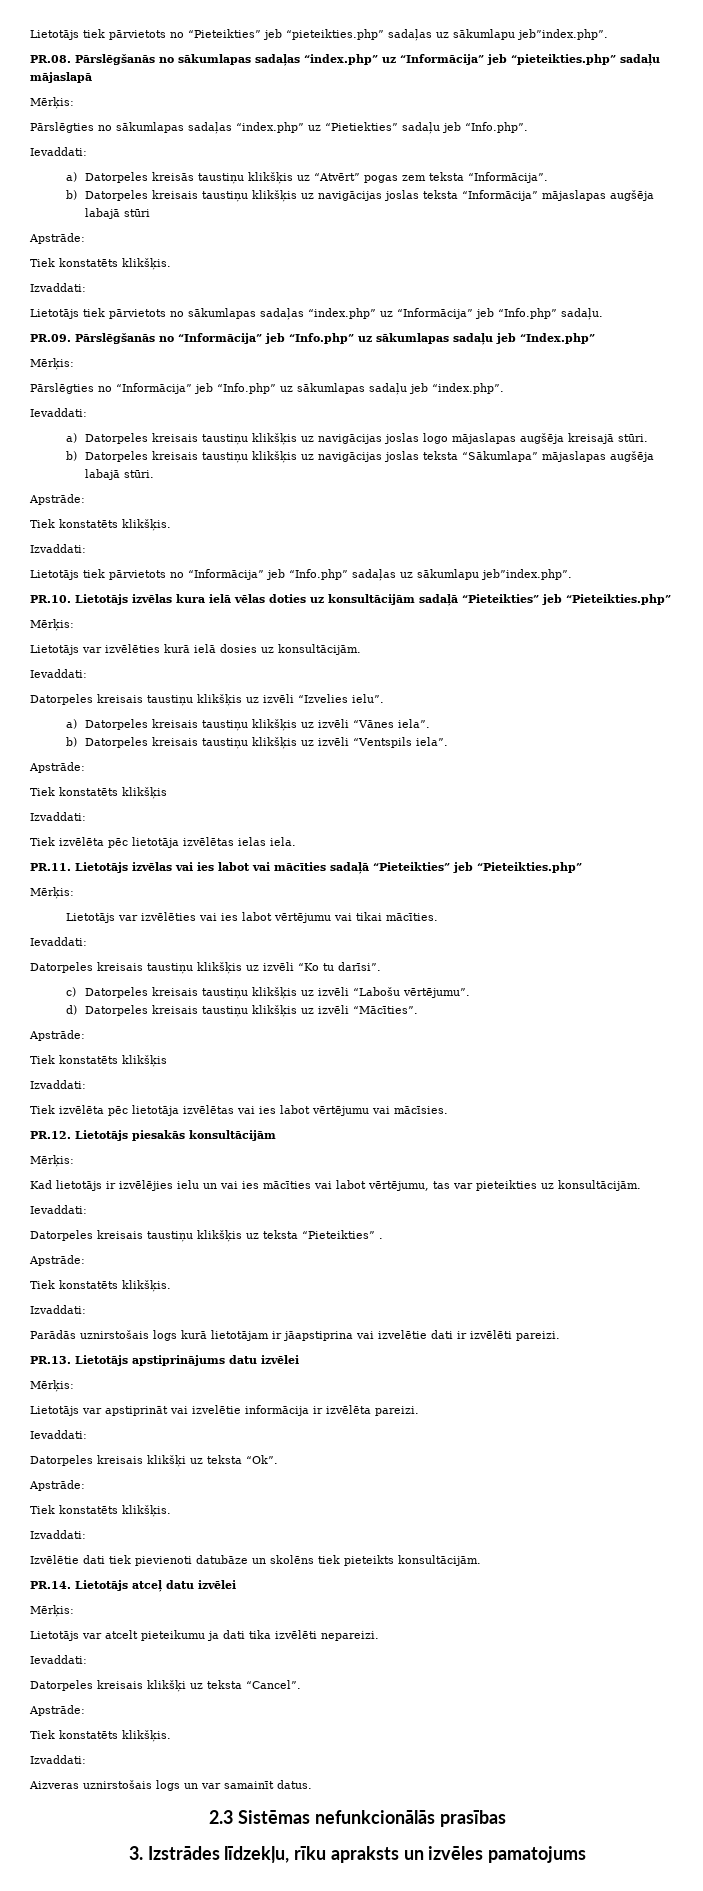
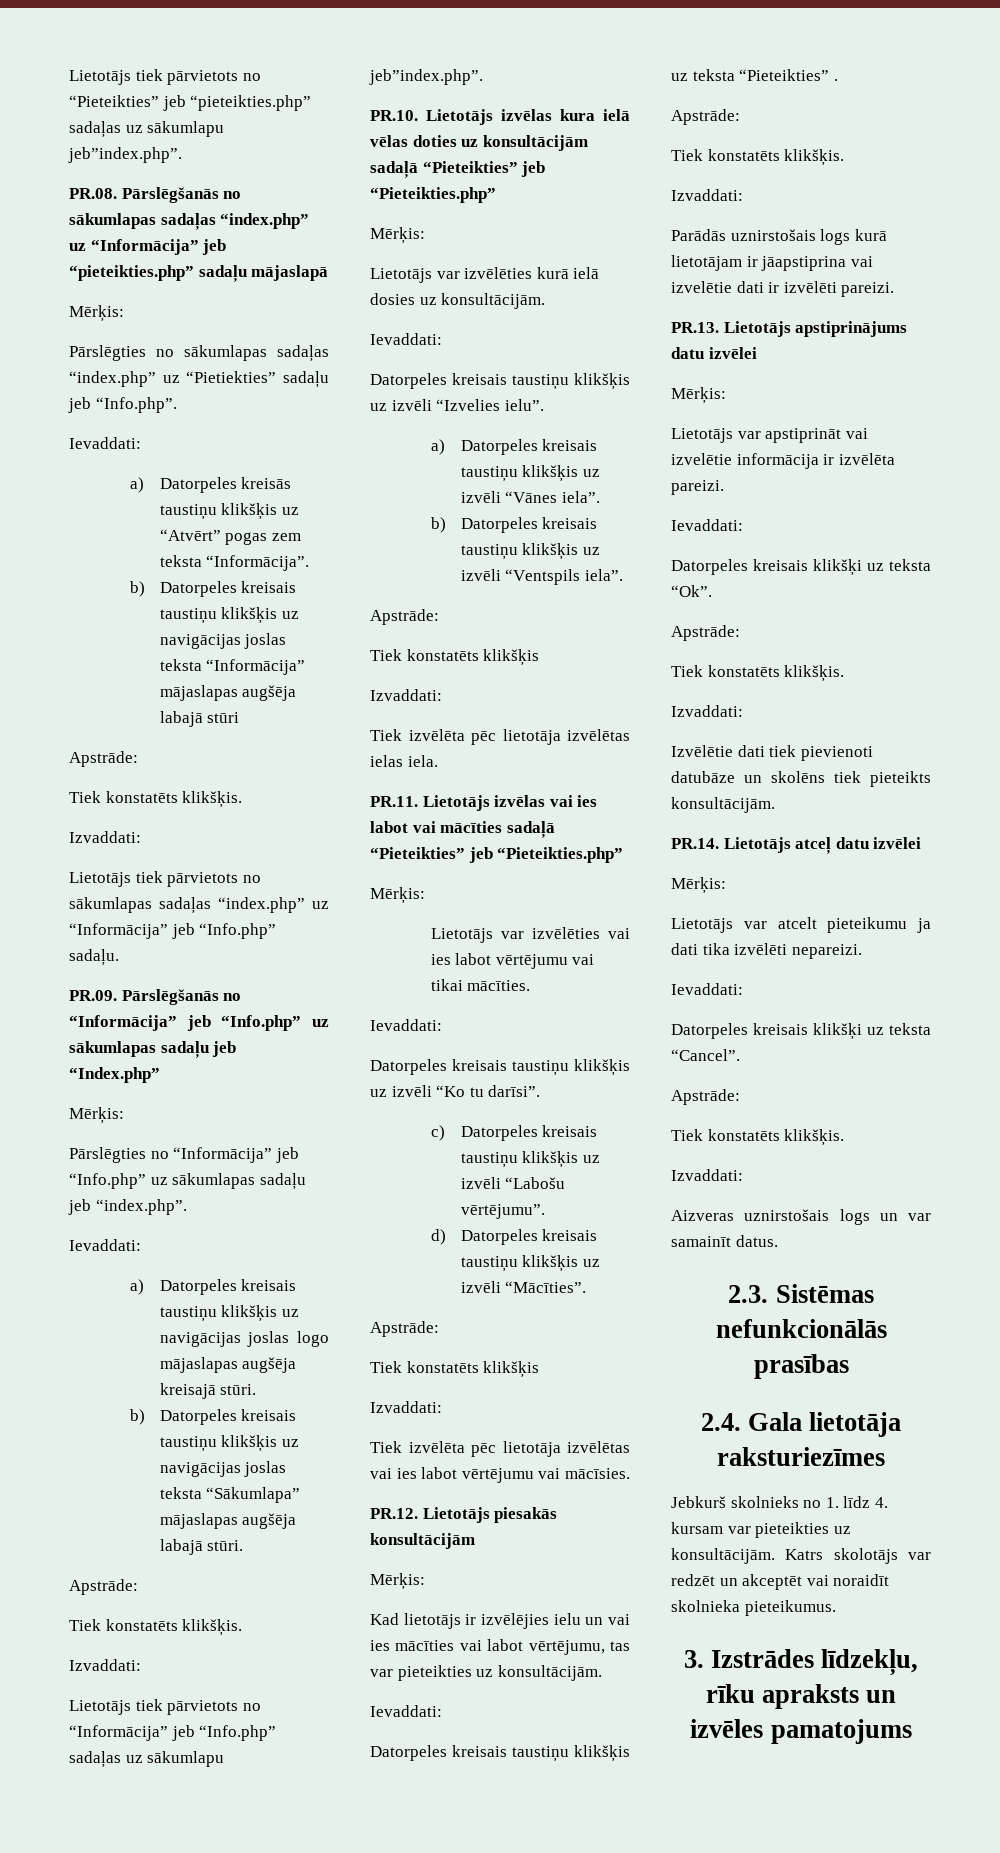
[209,1810,234,1824] 2.3 -> [728,1285,769,1303] 2.3.
(506, 1818) none -> [700,1412,902,1437] [717,1447,885,1466] [671,1496,888,1508] [671,1522,851,1538] [671,1548,931,1564] [671,1574,890,1590] [671,1600,836,1616] // 2.4. Gala lietotāja raksturiezīmes // Jebkurš skolnieks no 1. līdz 4. kursam var pieteikties uz konsultācijām. Katrs skolotājs var redzēt un akceptēt vai noraidīt skolnieka pieteikumus.

